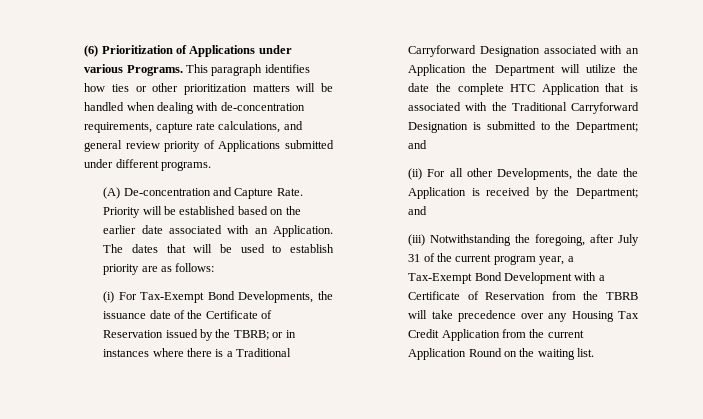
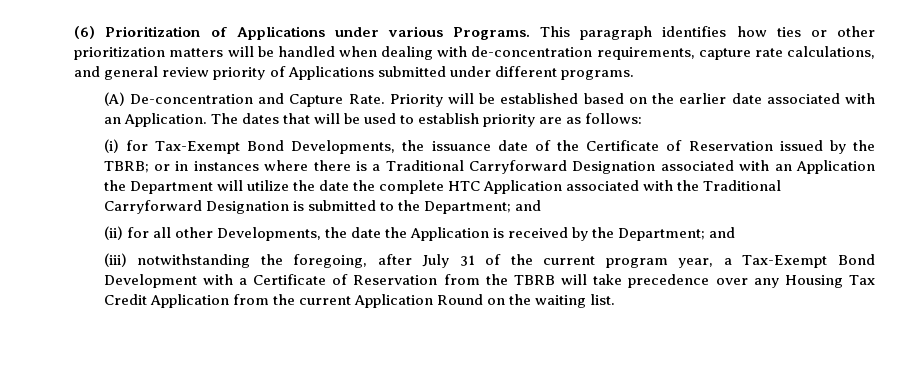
[118,292,137,300] For -> [125,140,148,151] for
[605,83,638,92] that is -> (563, 187) none
[427,169,446,177] For -> [126,227,149,238] for
[430,234,512,246] Notwithstanding -> [137,254,251,268] notwithstanding

